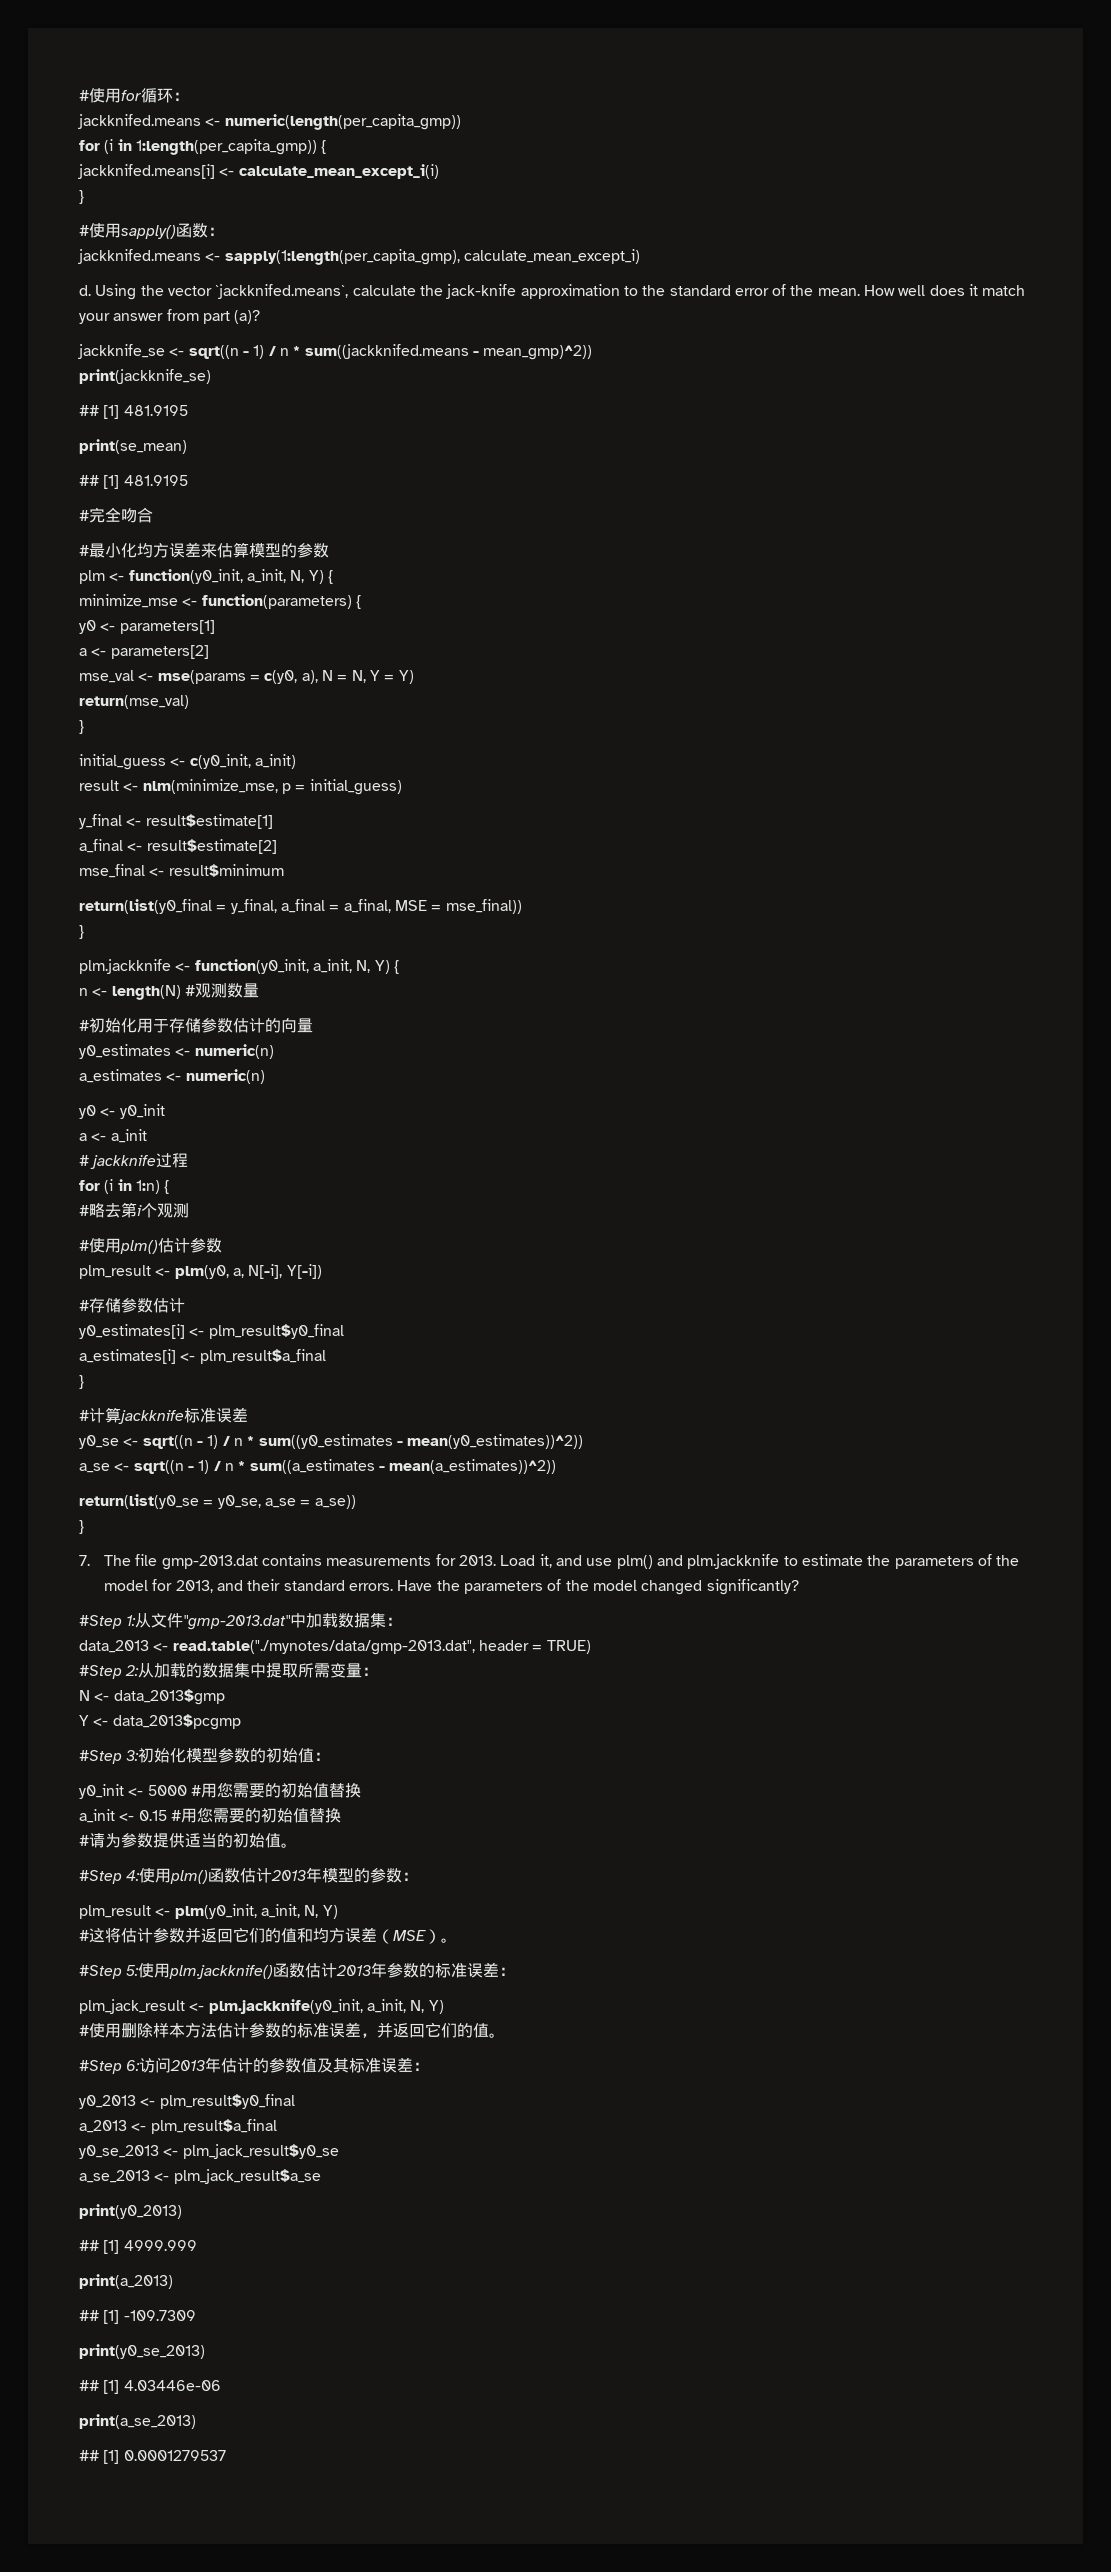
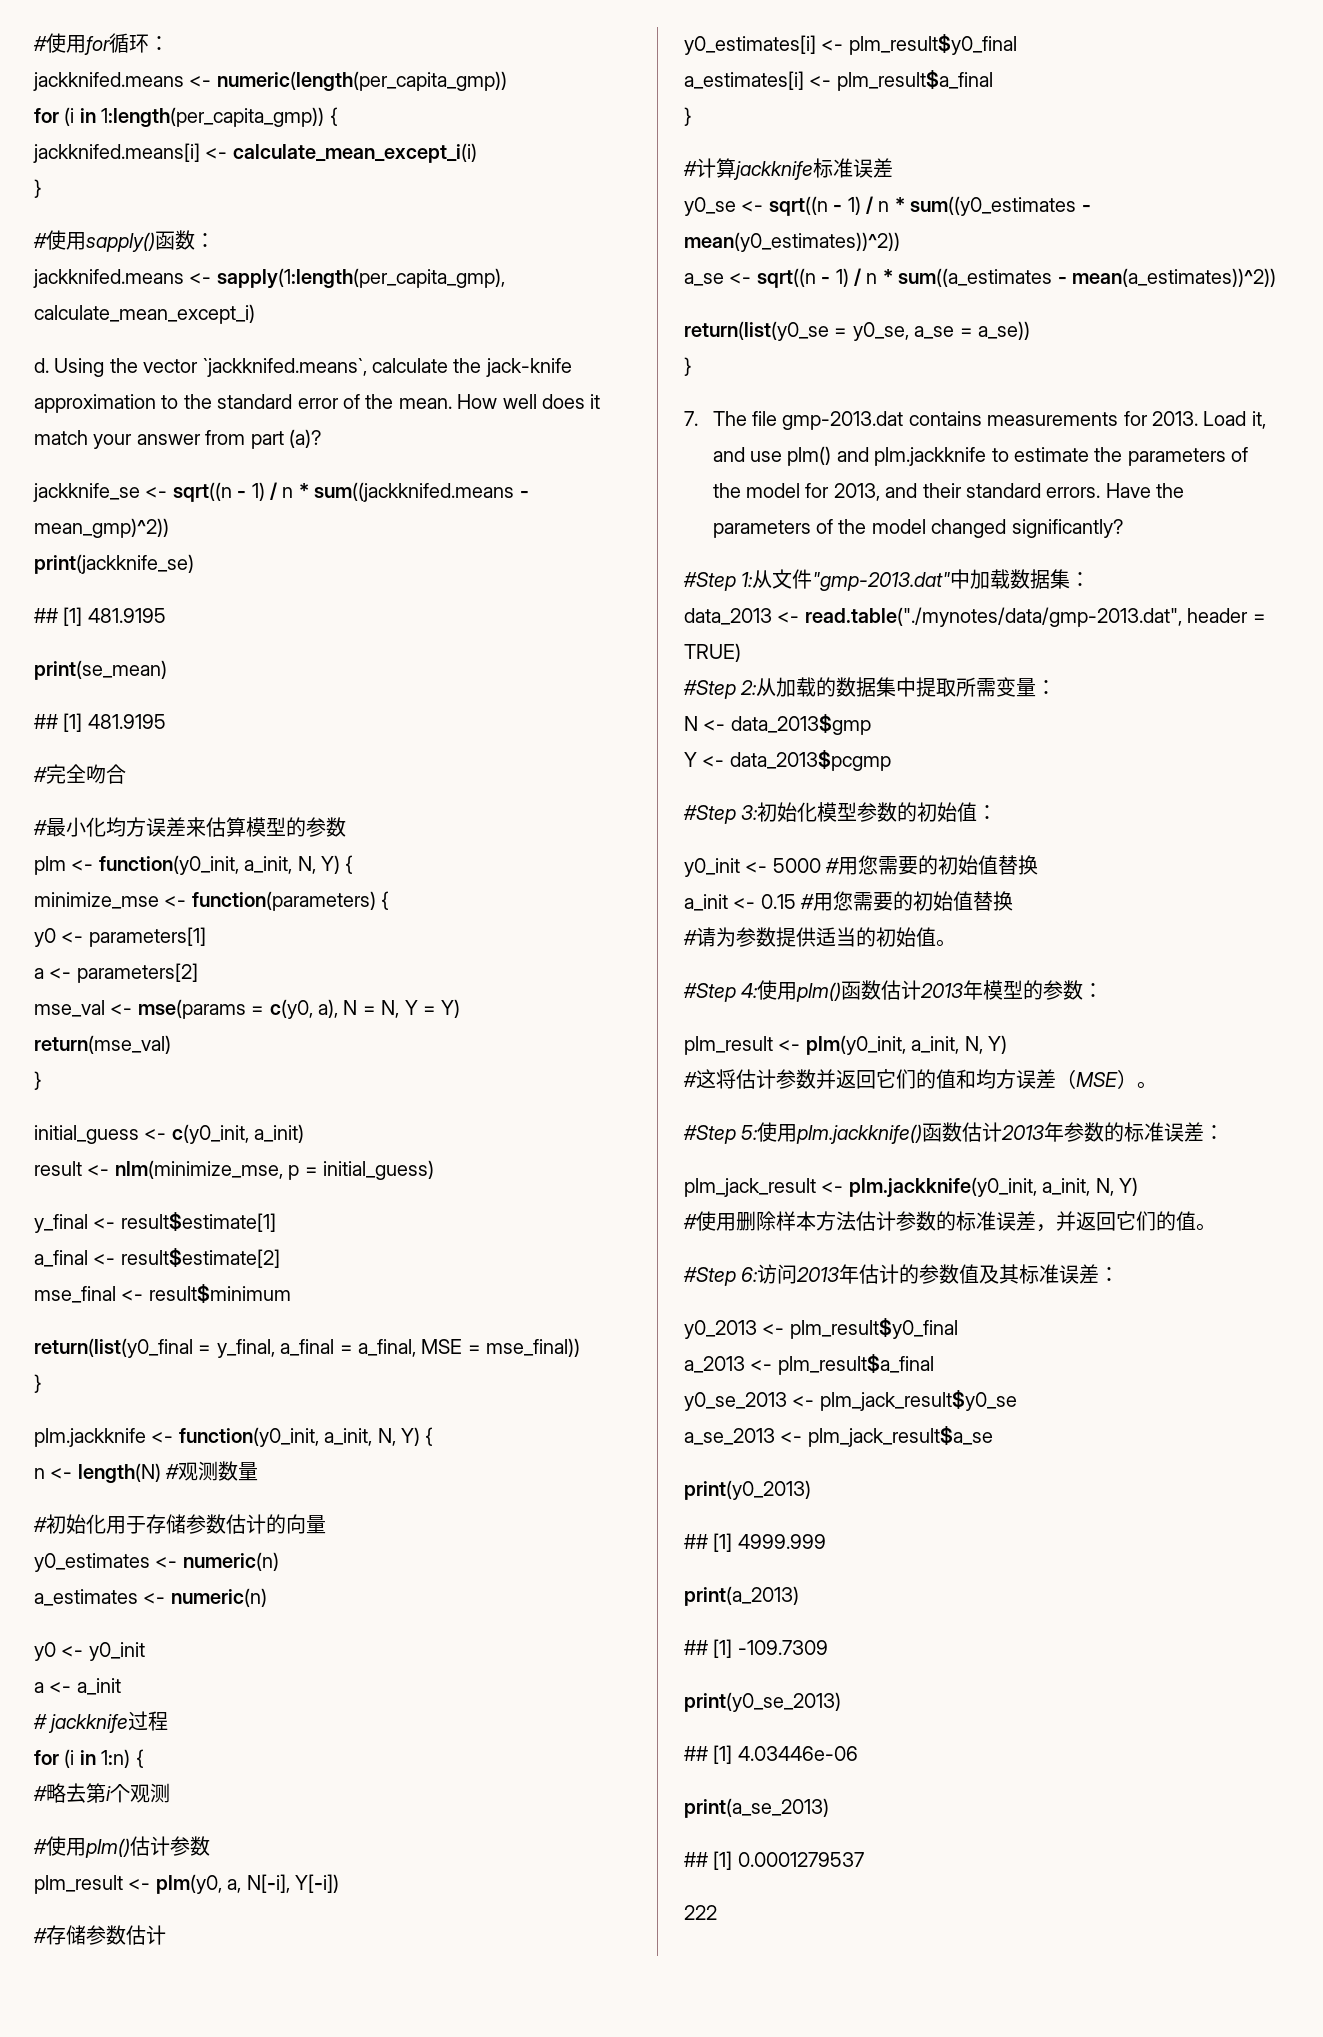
(226, 2455) none -> [684,1905,717,1920] // 222

